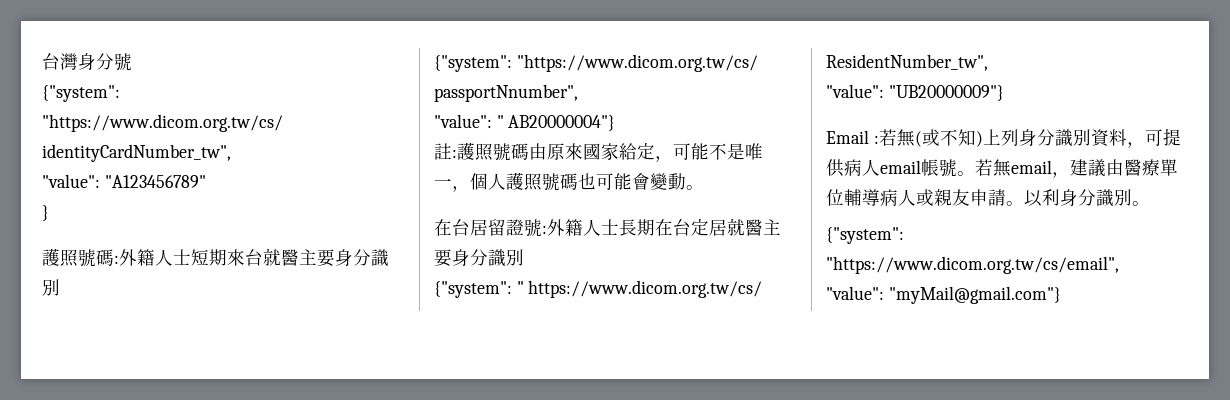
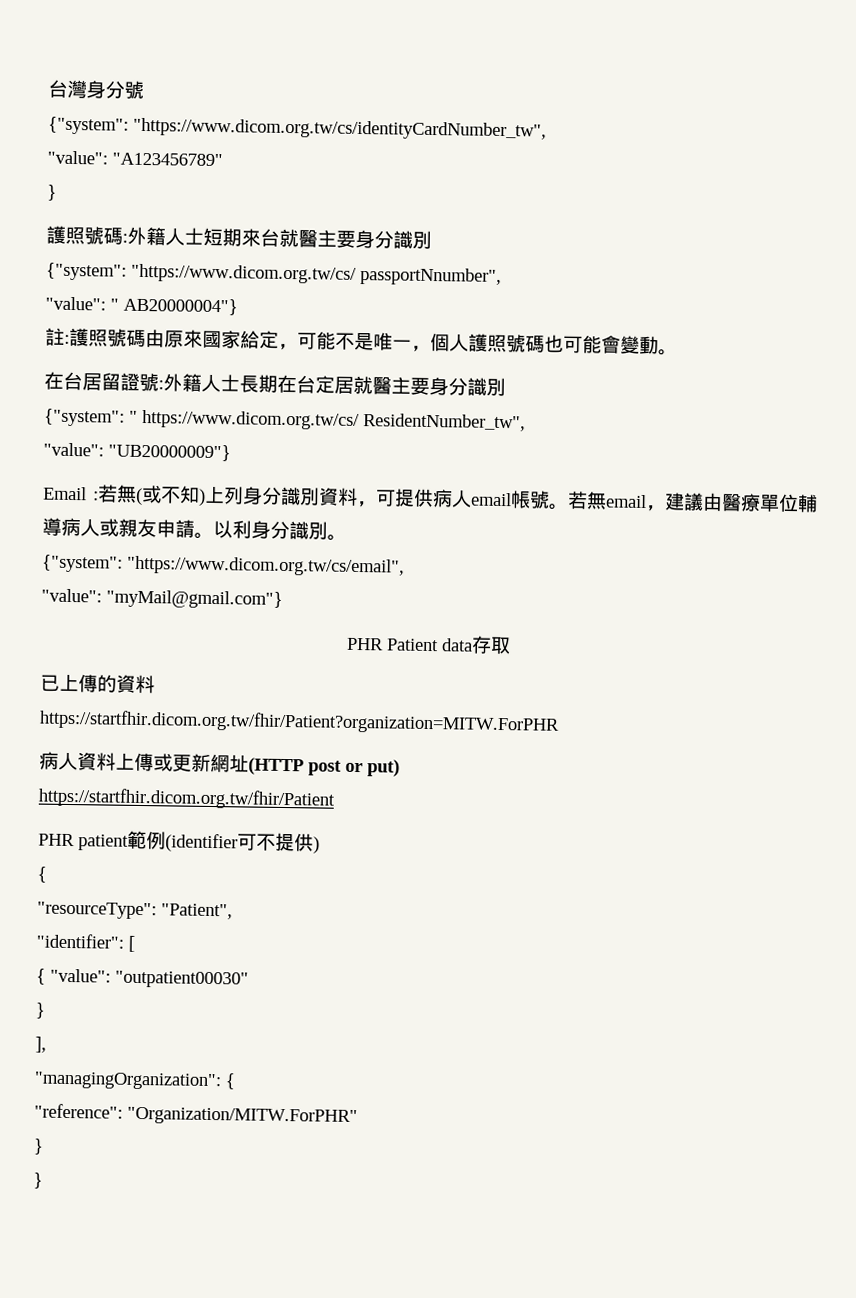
(1061, 295) none -> [345,635,511,655] [40,673,155,694] [39,709,560,735] [39,751,400,777] [38,787,335,810] [38,830,320,854] [37,866,47,883] [37,901,233,920] [36,933,135,952] [36,968,249,989] [35,1002,46,1019] [35,1036,47,1053] [34,1071,236,1091] [34,1103,358,1127] [33,1138,44,1155] [33,1172,43,1189] // PHR Patient data存取 // 已上傳的資料 // https://startfhir.dicom.org.tw/fhir/Patient?organization=MITW.ForPHR // 病人資料上傳或更新網址(HTTP post or put) // https://startfhir.dicom.org.tw/fhir/Patient // PHR patient範例(identifier可不提供) // { // "resourceType": "Patient", // "identifier": [ // { "value": "outpatient00030" // } // ], // "managingOrganization": { // "reference": "Organization/MITW.ForPHR" // } // }

